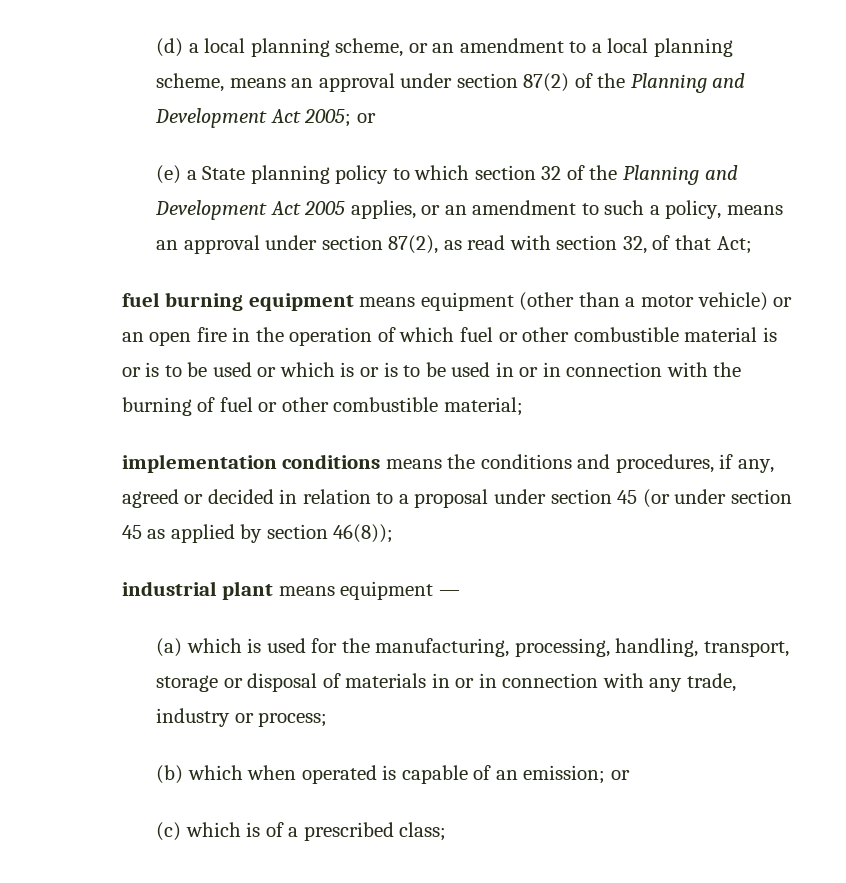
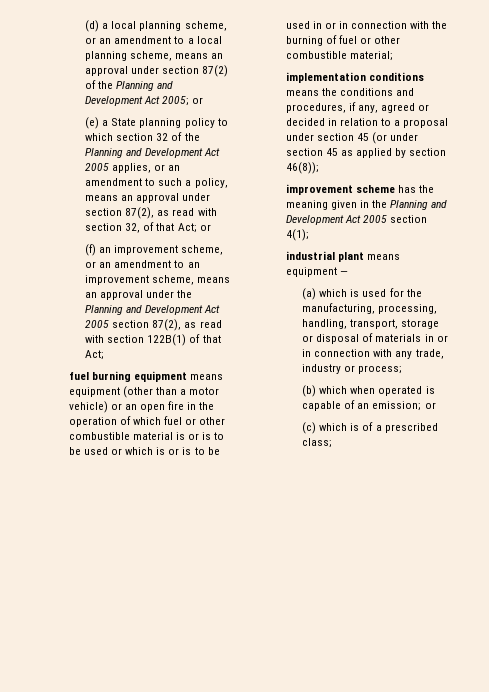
(752, 245) none -> [199,224,211,231] [85,244,224,256] [85,260,200,268] [85,275,231,285] [85,290,193,300] [85,305,221,315] [85,319,222,331] [85,334,221,346] [85,350,105,360] or // (f) an improvement scheme, or an amendment to an improvement scheme, means an approval under the Planning and Development Act 2005 section 87(2), as read with section 122B(1) of that Act;
(394, 533) none -> [285,184,435,195] [285,200,448,210] [285,215,428,225] [285,229,309,241] // improvement scheme has the meaning given in the Planning and Development Act 2005 section 4(1);

